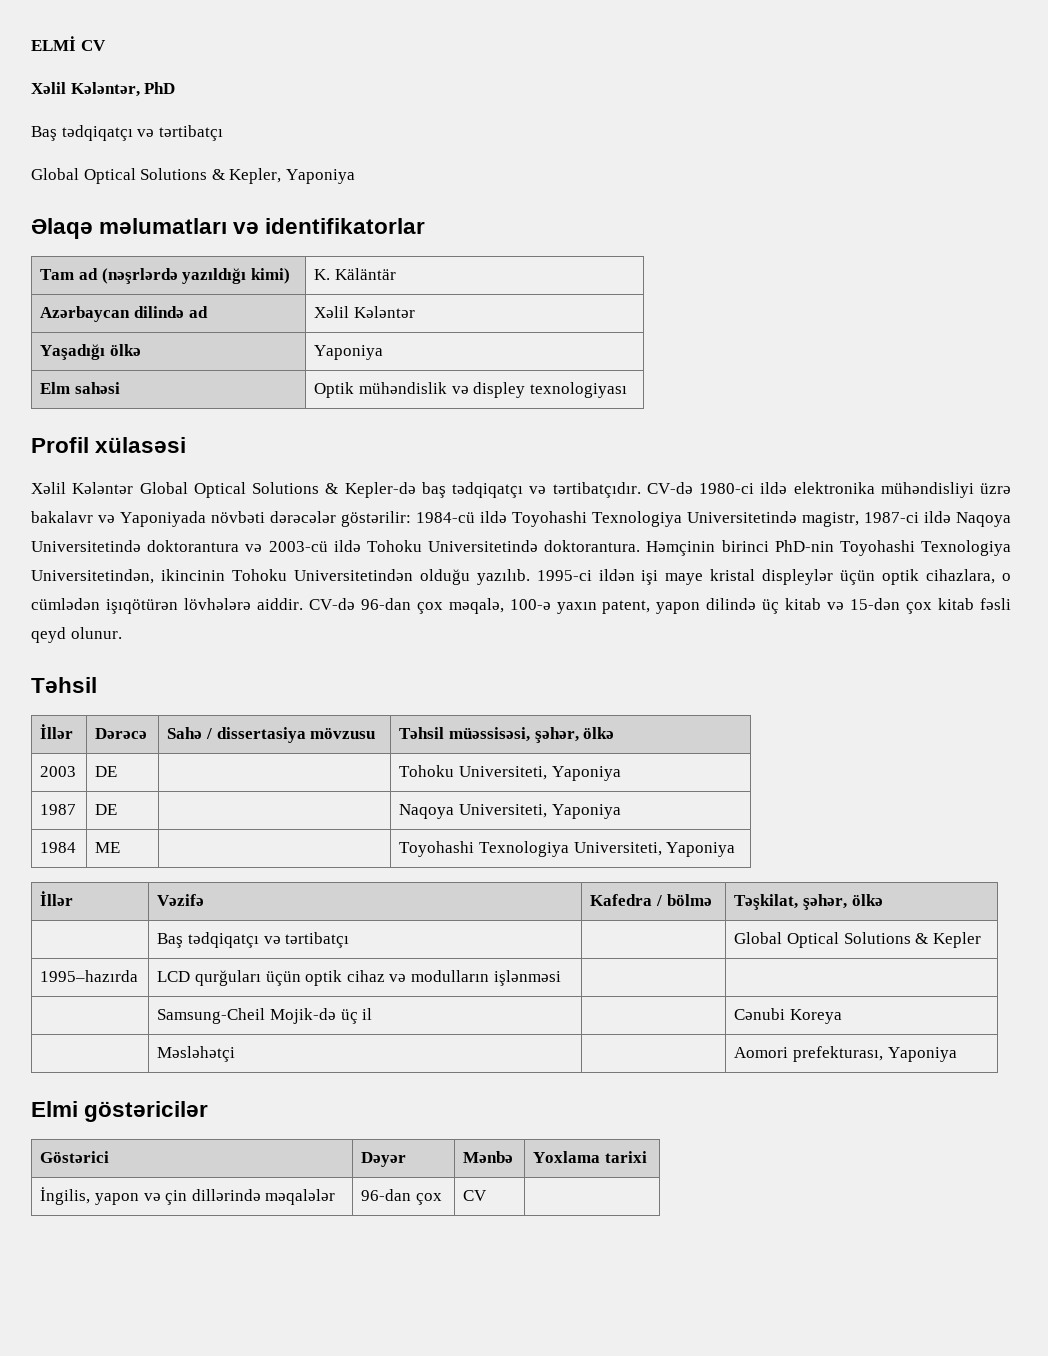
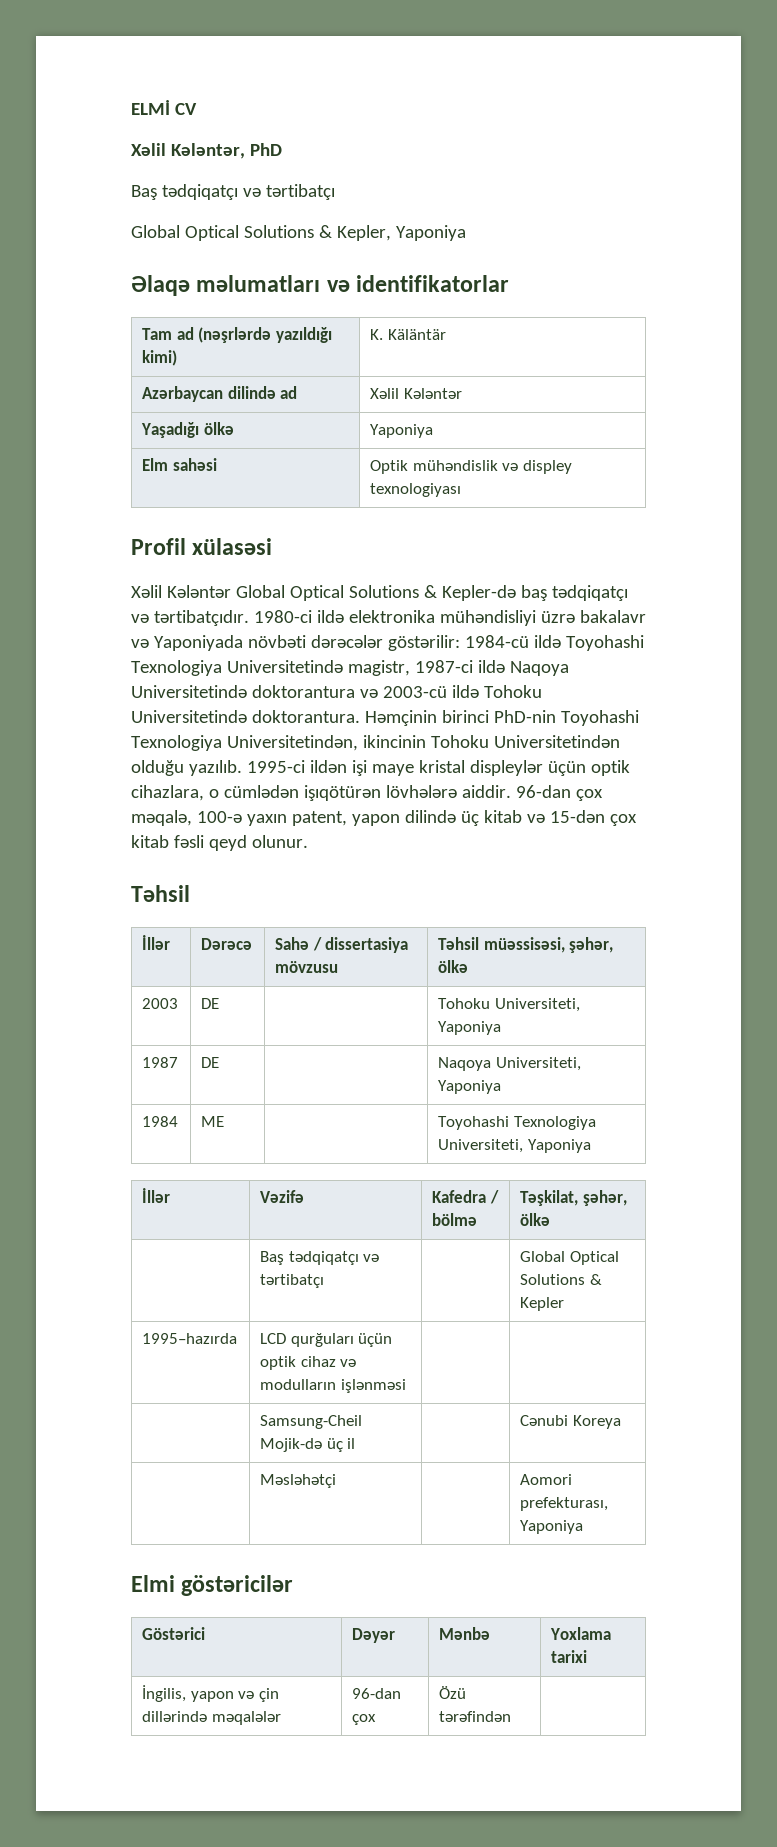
[646,482,693,494] CV-də -> (249, 618) none
[308,598,355,610] CV-də -> (511, 791) none
[463,1190,488,1201] CV -> [439,1686,467,1699] [439,1711,512,1722] Özü tərəfindən

